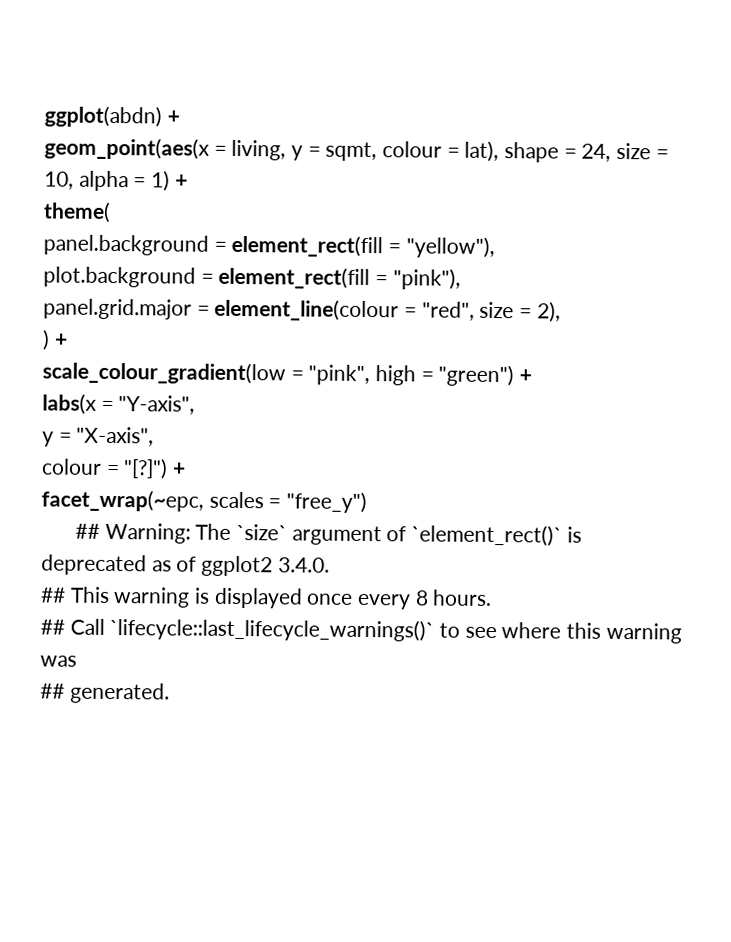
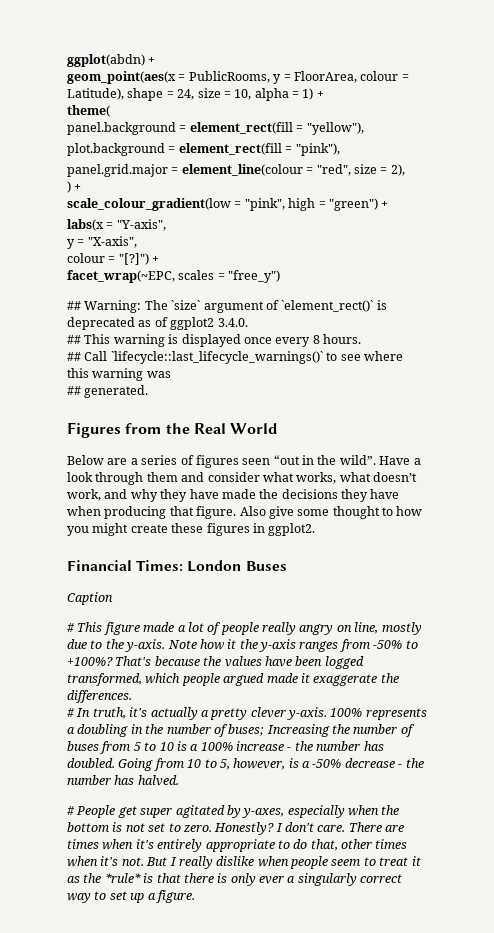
[231,139,500,163] living, y = sqmt, colour = lat), -> [188,71,409,84] [67,88,124,100] PublicRooms, y = FloorArea, colour = Latitude),
[41,489,204,512] facet_wrap(~epc, -> [67,270,175,283] facet_wrap(~EPC,
(170, 693) none -> [67,422,278,438] [67,455,421,468] [67,472,417,485] [67,489,400,502] [67,506,423,519] [67,523,316,536] [67,560,287,572] [67,592,113,605] [67,622,422,635] [67,639,418,652] [67,656,364,669] [67,673,399,686] [67,690,132,703] [67,707,427,720] [67,724,415,737] [67,741,384,754] [67,758,424,771] [67,775,179,786] [67,805,400,818] [67,822,405,835] [67,839,408,852] [67,856,421,869] [67,873,403,886] [67,890,195,903] // Figures from the Real World // Below are a series of figures seen “out in the wild”. Have a look through them and consider what works, what doesn’t work, and why they have made the decisions they have when producing that figure. Also give some thought to how you might create these figures in ggplot2. // Financial Times: London Buses // Caption // # This figure made a lot of people really angry on line, mostly due to the y-axis. Note how it the y-axis ranges from -50% to +100%? That's because the values have been logged transformed, which people argued made it exaggerate the differences. // # In truth, it's actually a pretty clever y-axis. 100% represents a doubling in the number of buses; Increasing the number of buses from 5 to 10 is a 100% increase - the number has doubled. Going from 10 to 5, however, is a -50% decrease - the number has halved. // # People get super agitated by y-axes, especially when the bottom is not set to zero. Honestly? I don't care. There are times when it's entirely appropriate to do that, other times when it's not. But I really dislike when people seem to treat it as the *rule* is that there is only ever a singularly correct way to set up a figure.

